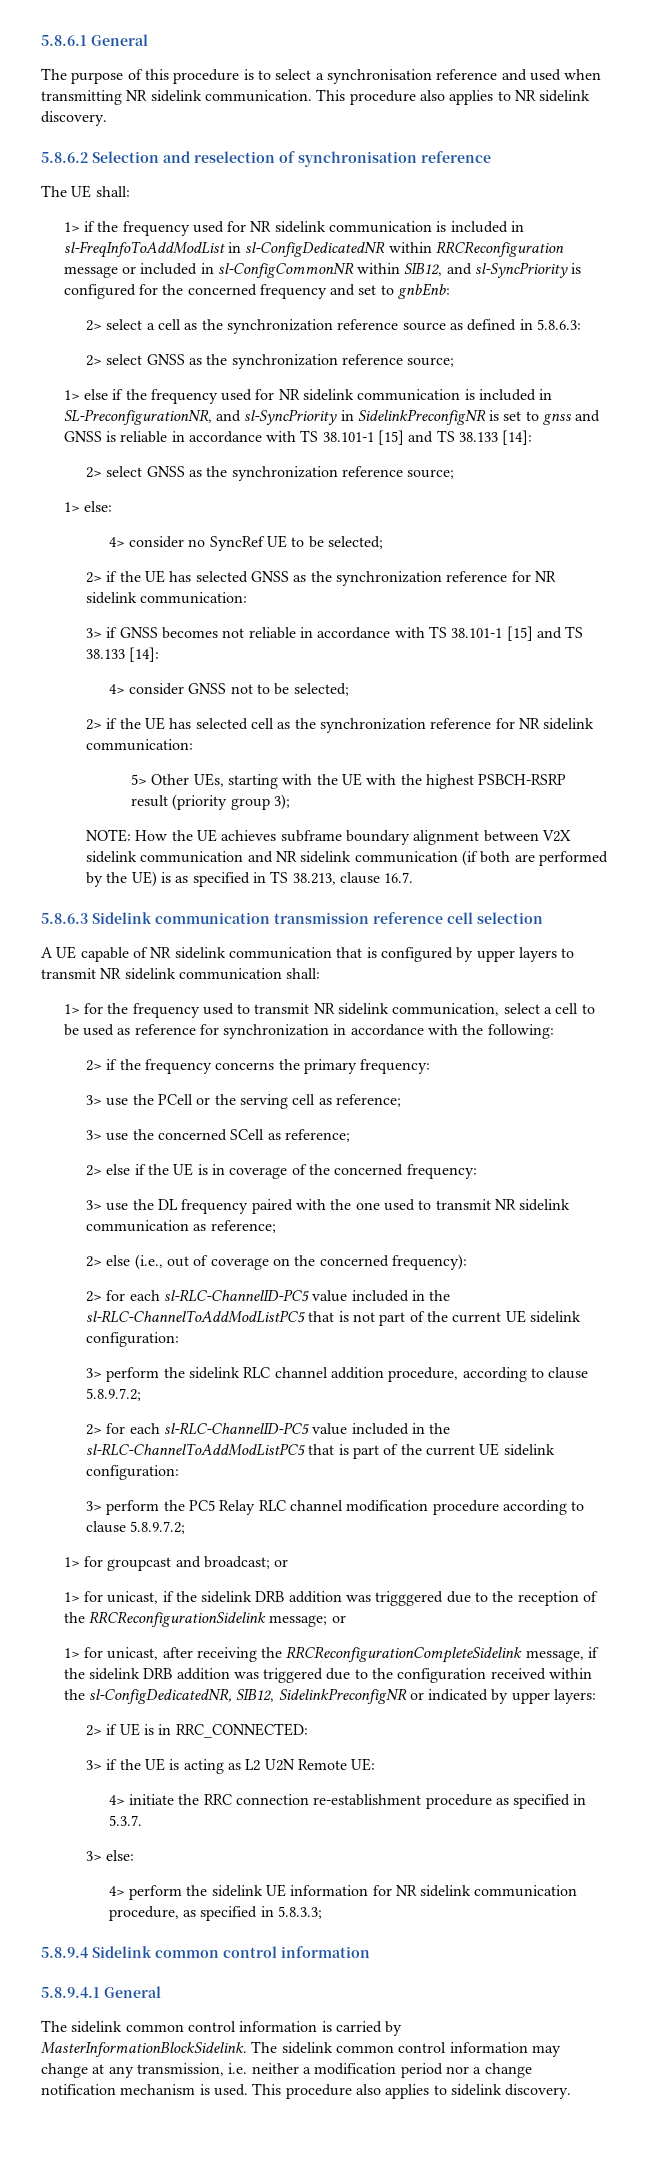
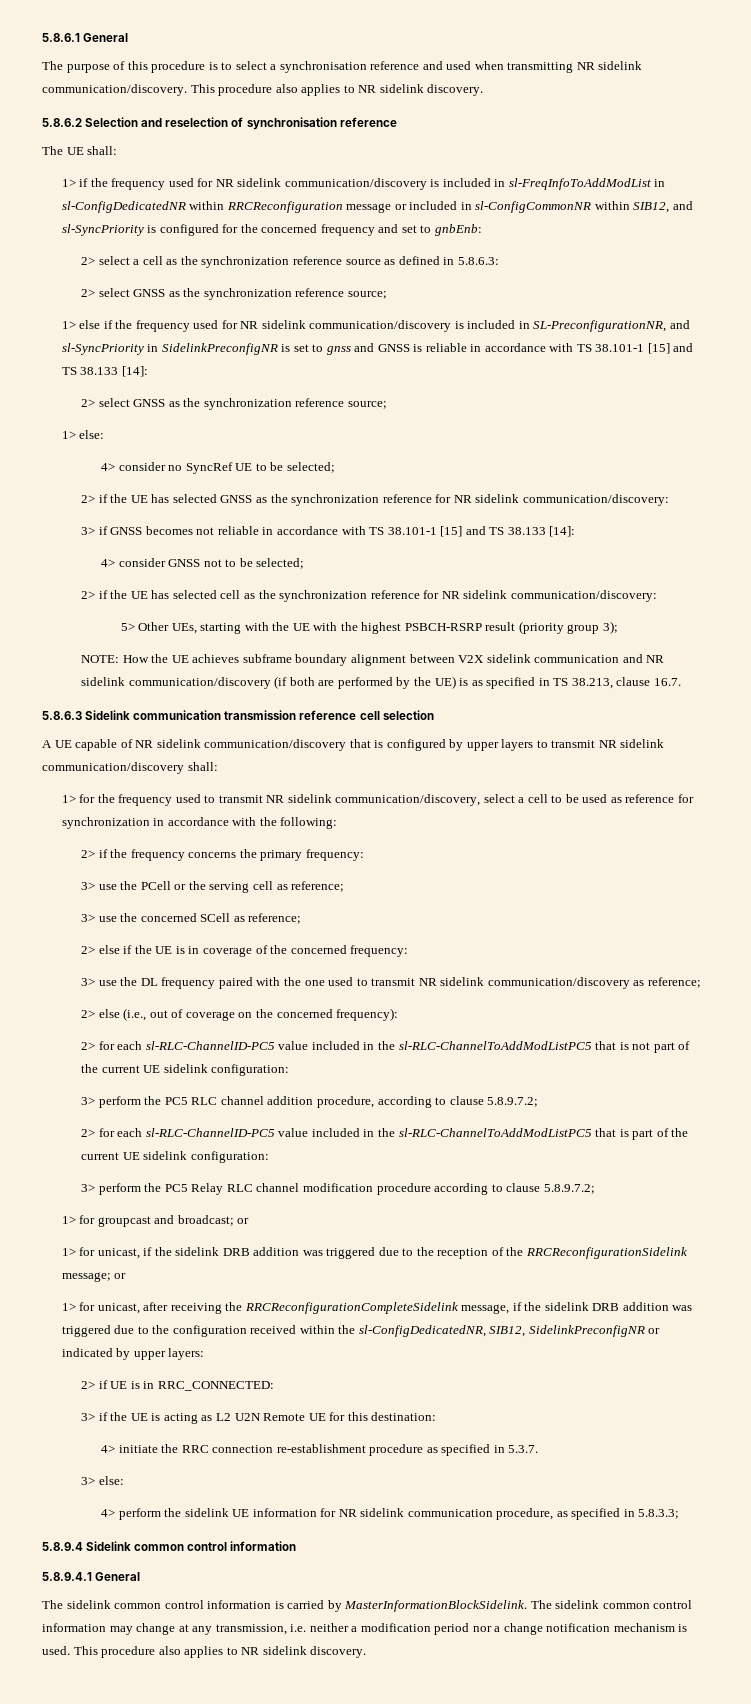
[204,90,312,102] communication. -> [42,84,187,96] communication/discovery.
[329,221,433,233] communication -> [284,178,427,190] communication/discovery
[357,389,461,401] communication -> [309,320,452,332] communication/discovery
[140,592,248,604] communication: -> [522,494,669,506] communication/discovery:
[86,739,194,751] communication: -> [510,590,657,602] communication/discovery:
[354,851,458,863] communication -> [128,677,271,689] communication/discovery
[228,947,332,959] communication -> [204,739,347,751] communication/discovery
[178,968,282,980] communication -> [42,762,184,774] communication/discovery
[392,1003,500,1016] communication, -> [335,794,481,806] communication/discovery,
[86,1220,190,1232] communication -> [487,977,630,989] communication/discovery
[189,1367,241,1379] sidelink -> [164,1097,188,1105] PC5
[375,1591,444,1606] trigggered -> [326,1247,376,1259] triggered
[351,1758,376,1771] UE: -> [308,1412,437,1421] UE for this destination:
(447, 2090) none -> [241,1647,260,1655] NR

